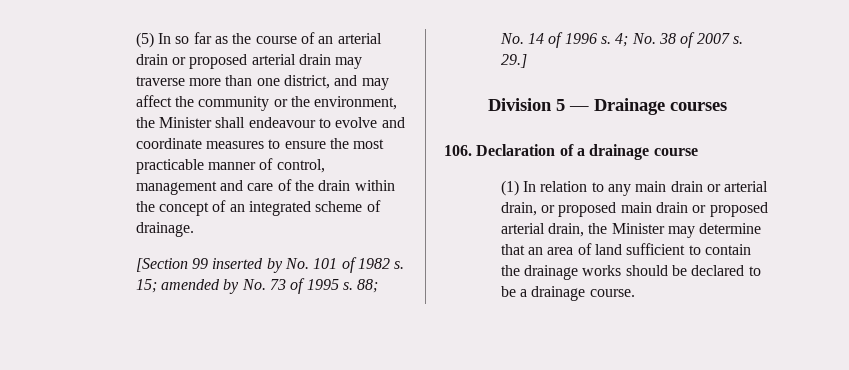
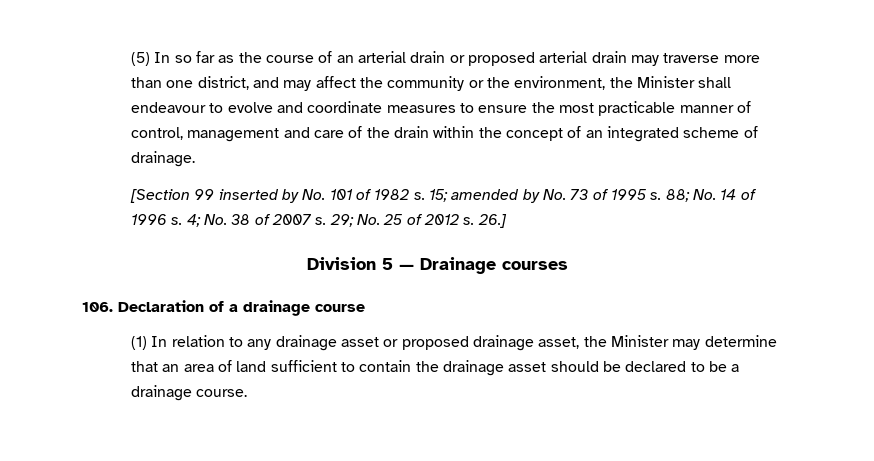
[500,54,527,68] 29.] -> [329,214,507,228] 29; No. 25 of 2012 s. 26.]
[635,181,769,192] [500,202,768,217] [500,223,585,237] main drain or arterial drain, or proposed main drain or proposed arterial drain, -> [275,335,580,351] drainage asset or proposed drainage asset,
[582,265,622,276] works -> [508,362,547,372] asset

